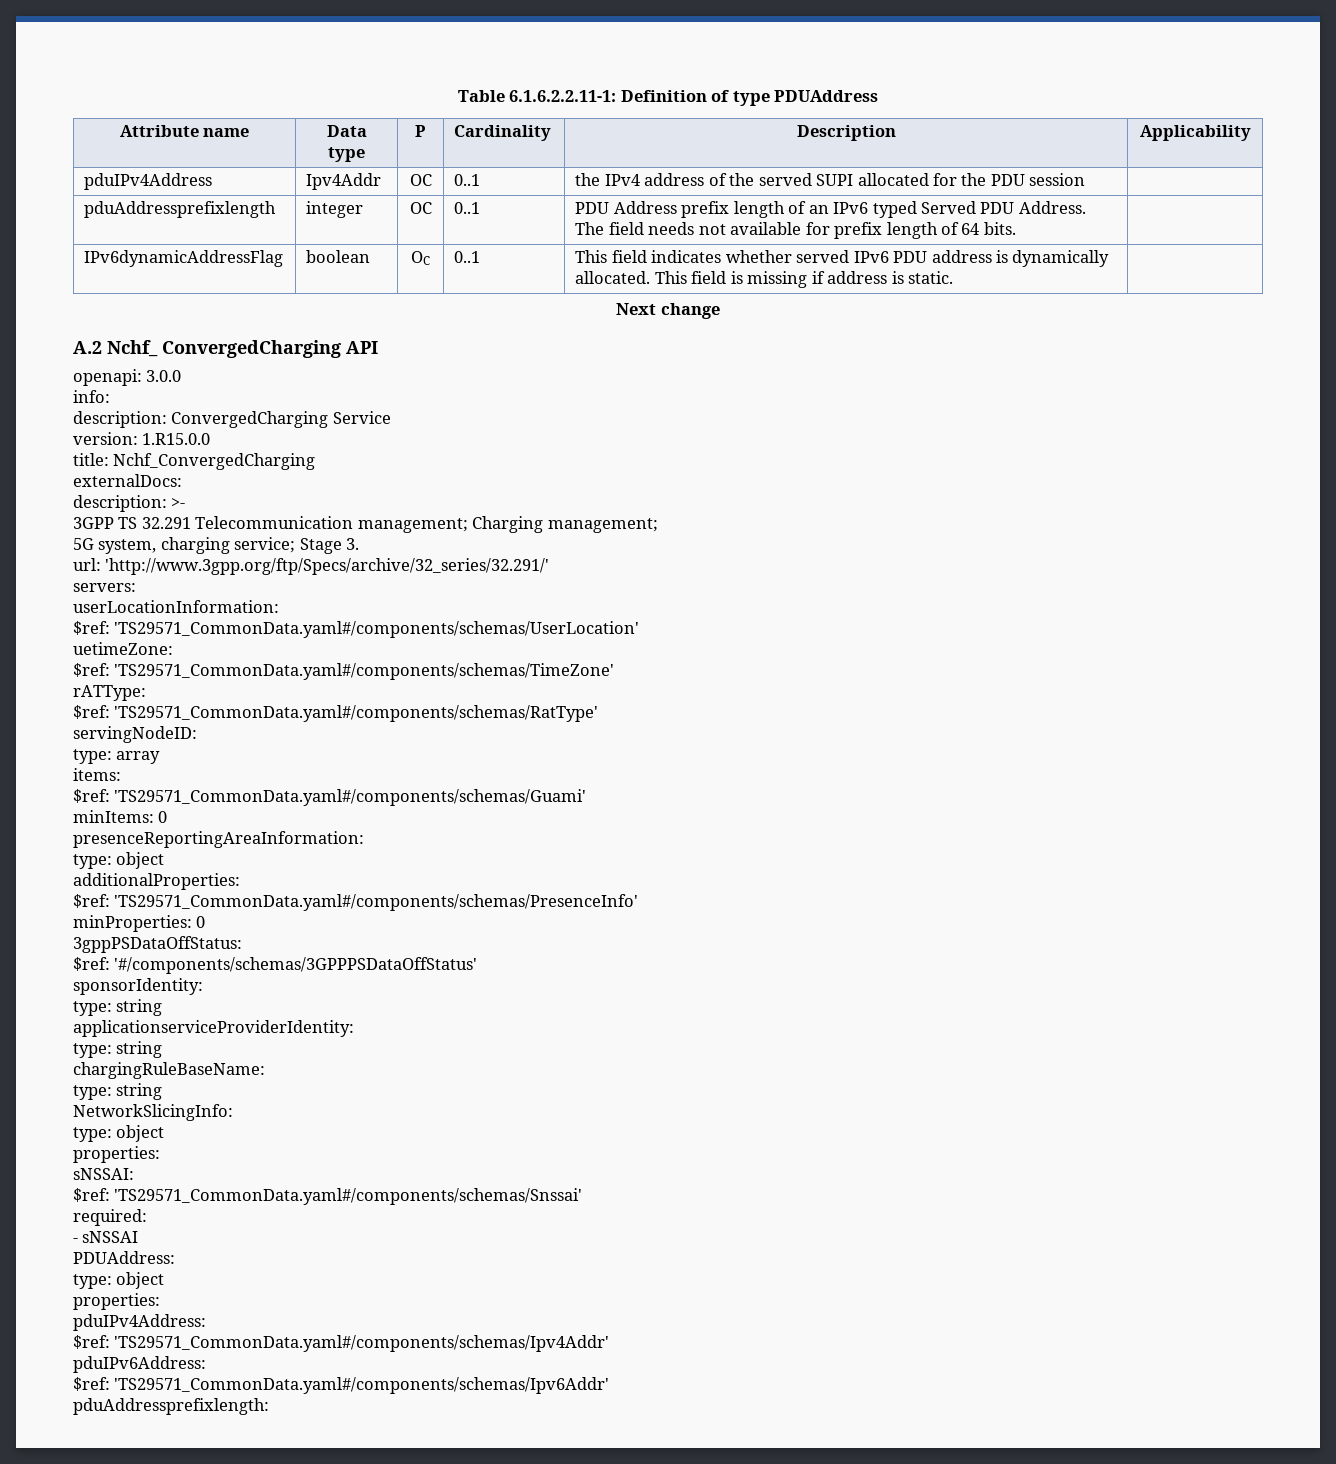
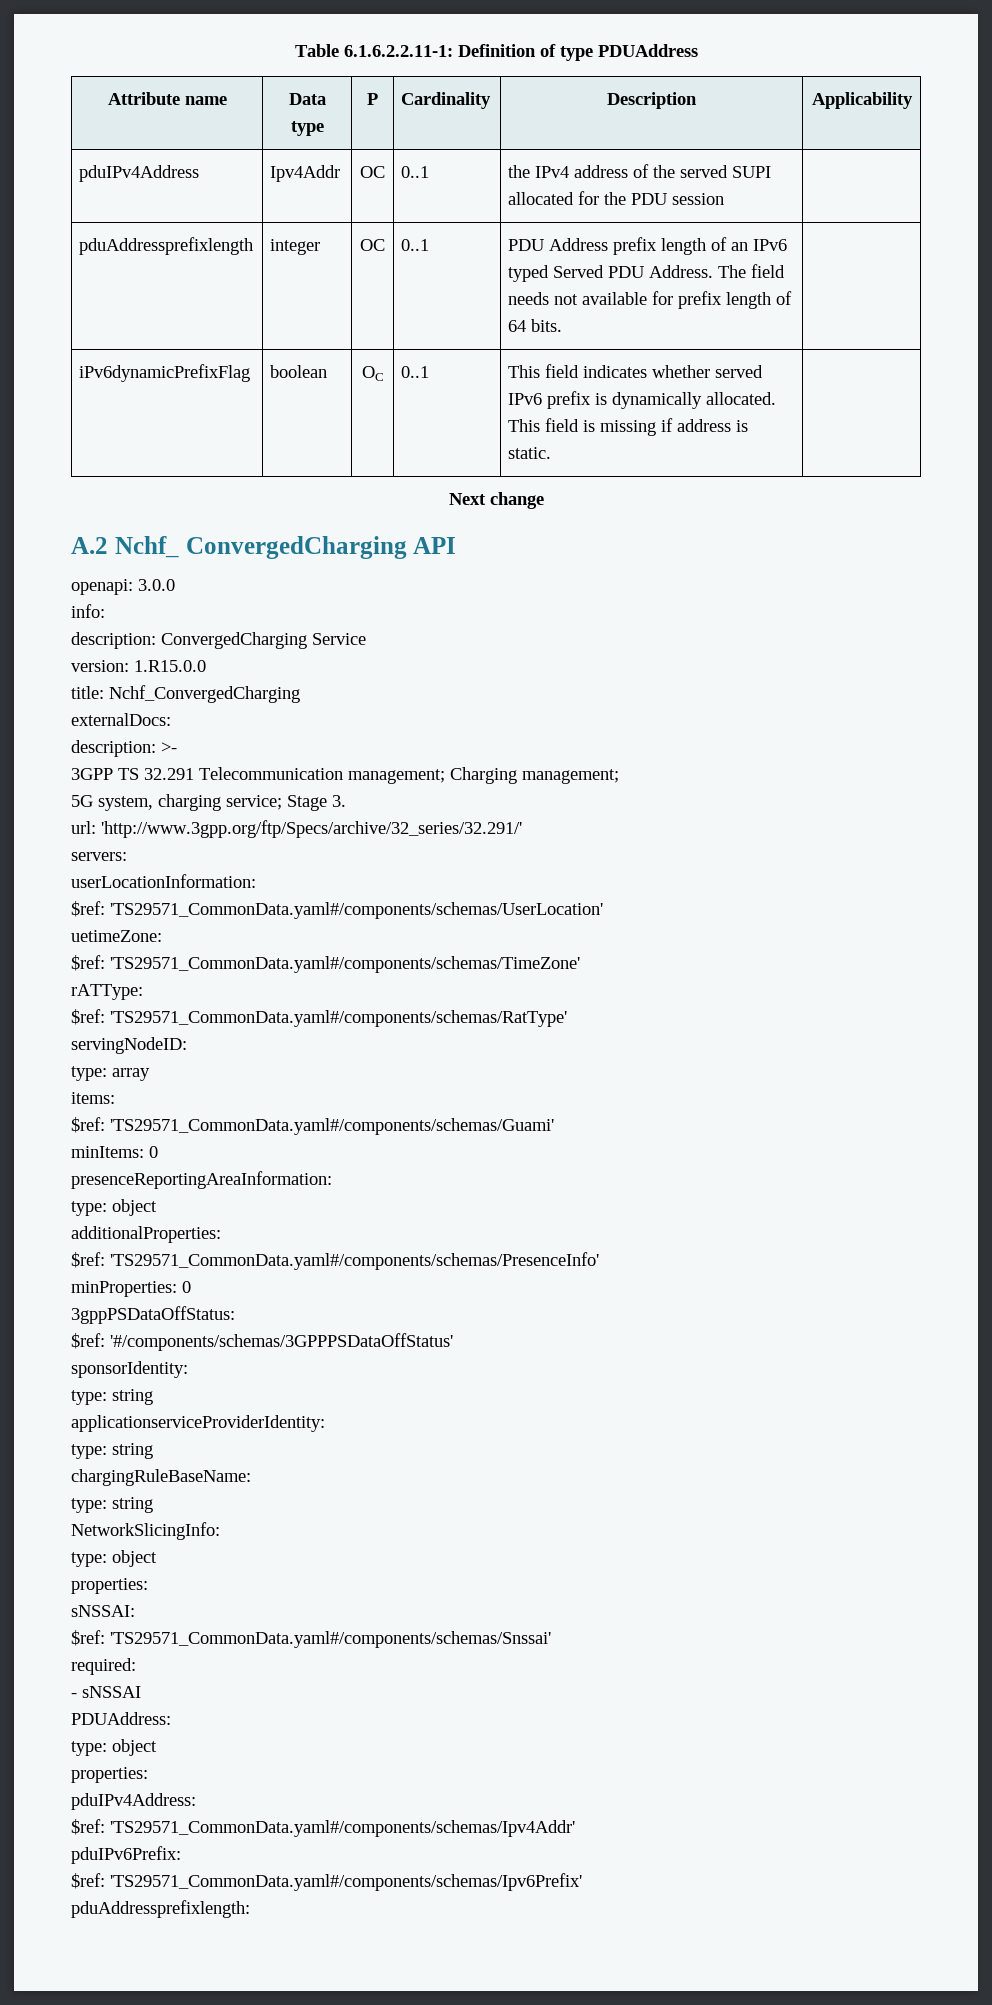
[84,250,284,267] IPv6dynamicAddressFlag -> [79,364,251,382] iPv6dynamicPrefixFlag
[893,250,992,263] PDU address -> [547,391,592,409] prefix
[73,1356,206,1373] [73,1377,610,1394] pduIPv6Address: // $ref: 'TS29571_CommonData.yaml#/components/schemas/Ipv6Addr' -> [71,1846,181,1864] [71,1873,582,1891] pduIPv6Prefix: // $ref: 'TS29571_CommonData.yaml#/components/schemas/Ipv6Prefix'

